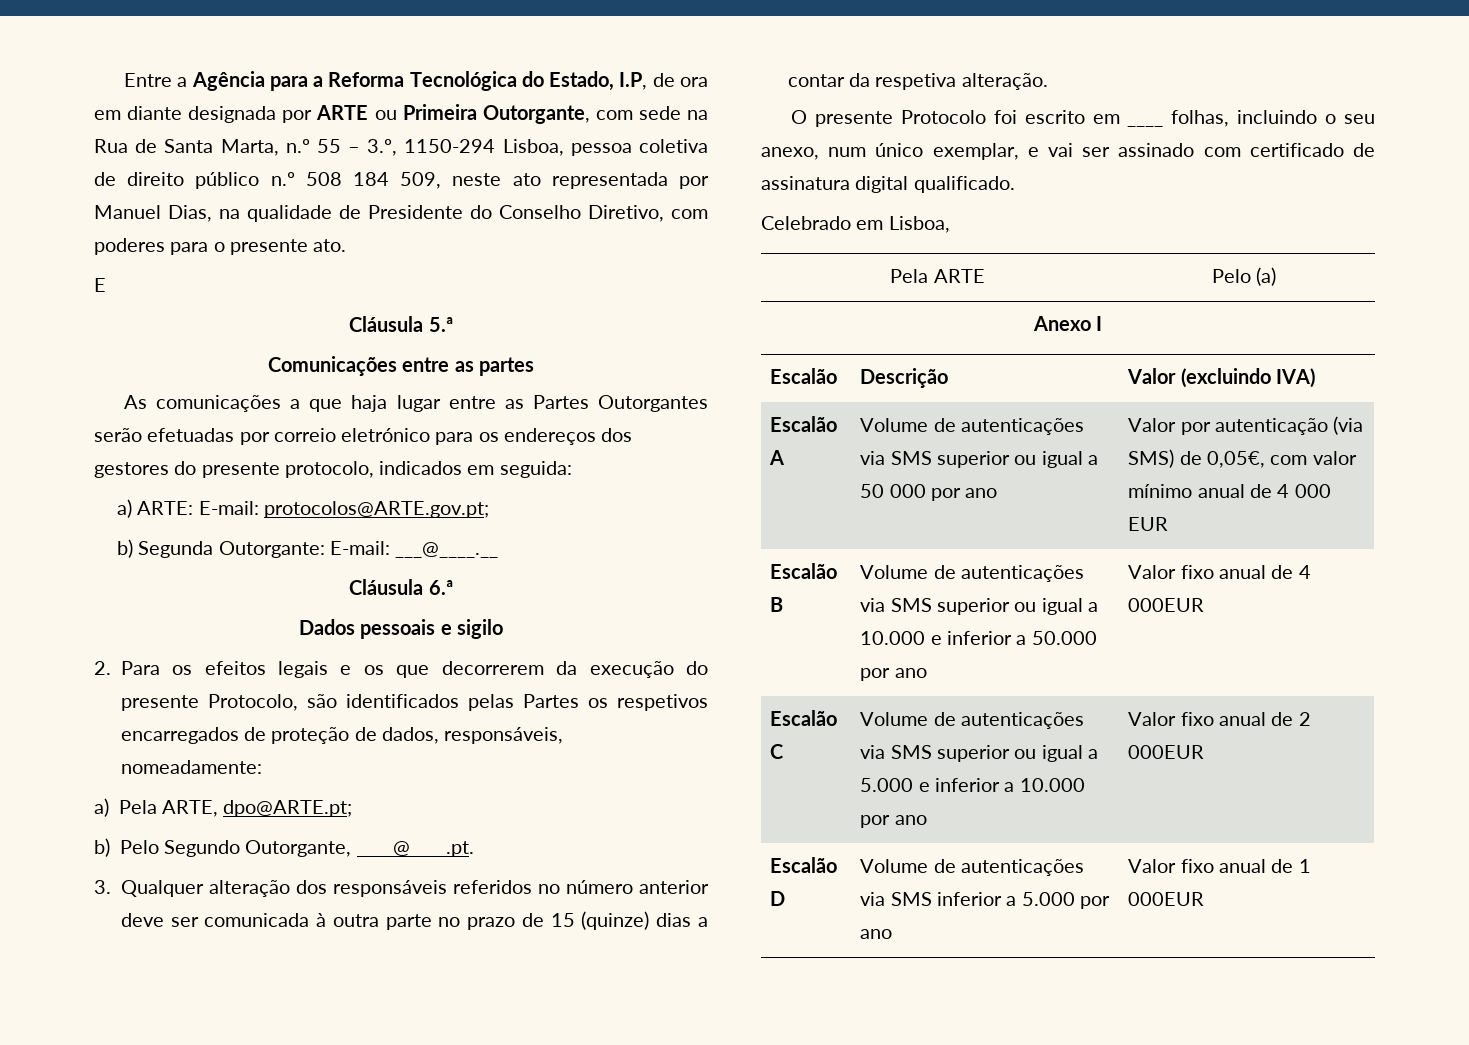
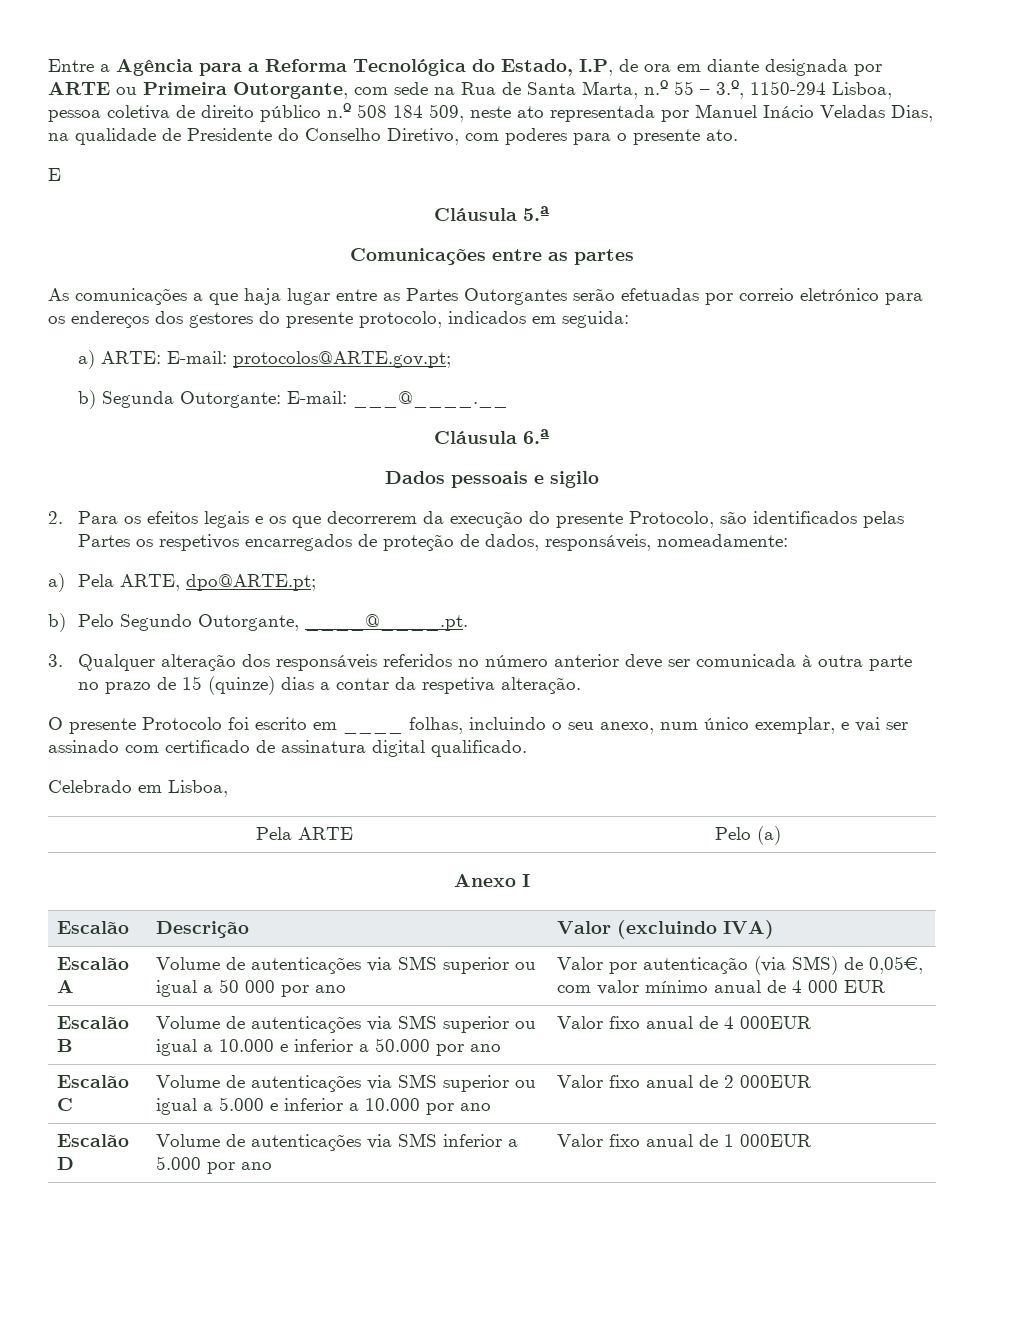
(161, 212) none -> [763,105,885,118] Inácio Veladas

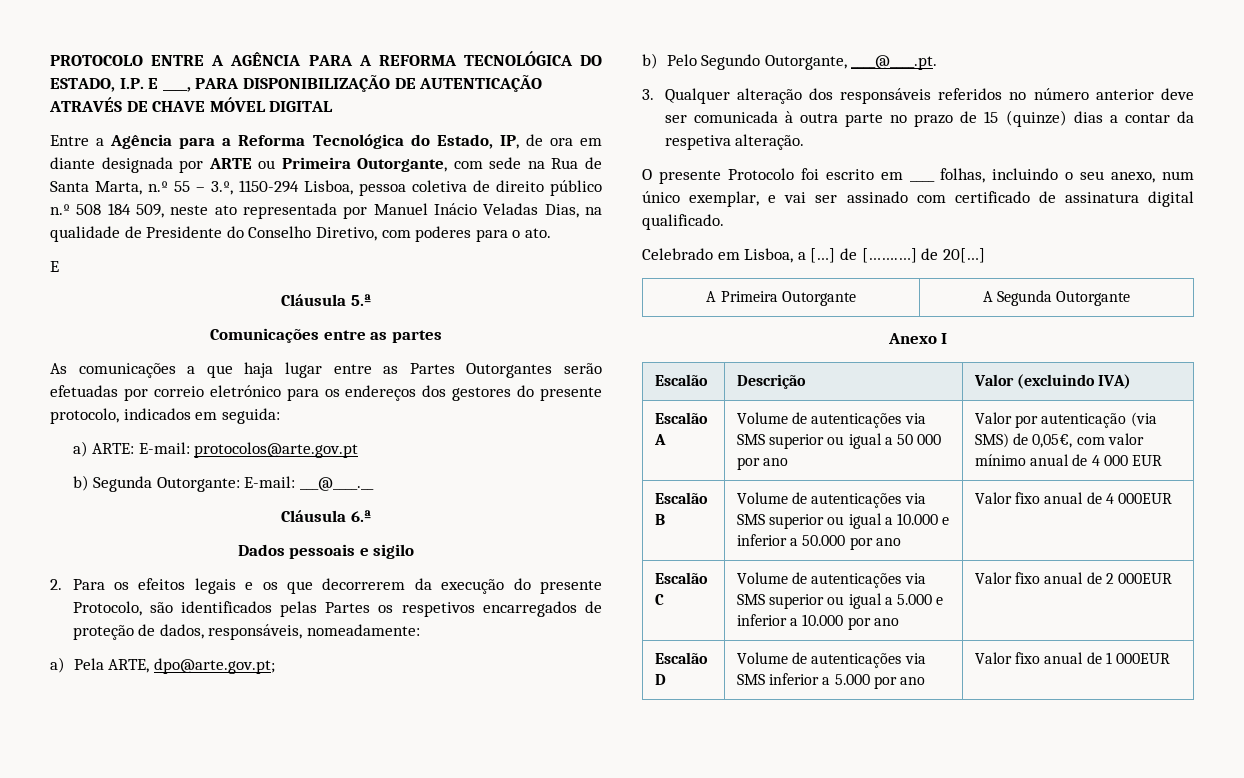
(48, 65) none -> [50,51,602,66] [50,75,543,92] [49,97,334,112] PROTOCOLO ENTRE A AGÊNCIA PARA A REFORMA TECNOLÓGICA DO ESTADO, I.P. E ____, PARA DISPONIBILIZAÇÃO DE AUTENTICAÇÃO ATRAVÉS DE CHAVE MÓVEL DIGITAL //
[579,59,613,76] I.P, -> [499,135,519,149] IP,
[633,129,700,145] presente -> (521, 234) none
[233,351,452,368] protocolos@ARTE.gov.pt; -> [194,442,359,458] protocolos@arte.gov.pt
[186,574,317,591] dpo@ARTE.pt; -> [153,658,275,674] dpo@arte.gov.pt;
[255,827,353,840] [714,826,781,845] // Pela ARTE | Pelo (a) -> [797,248,985,263] [706,291,856,306] [982,290,1131,306] a […] de […….…] de 20[…] // A Primeira Outorgante | A Segunda Outorgante

